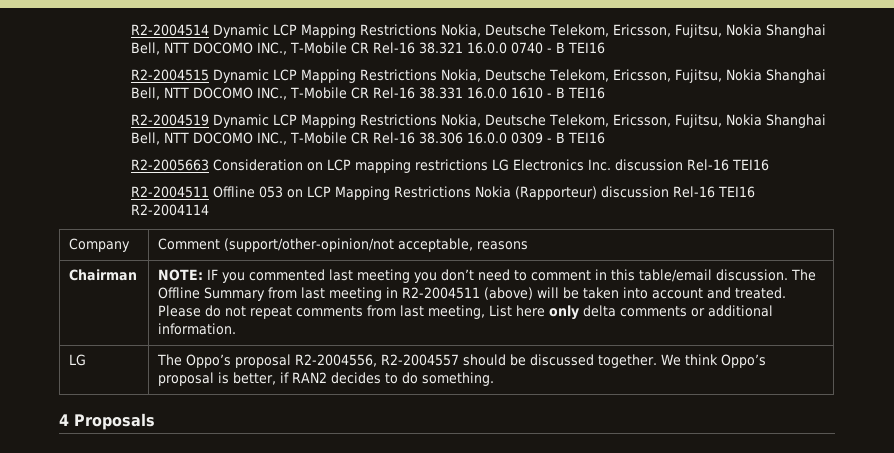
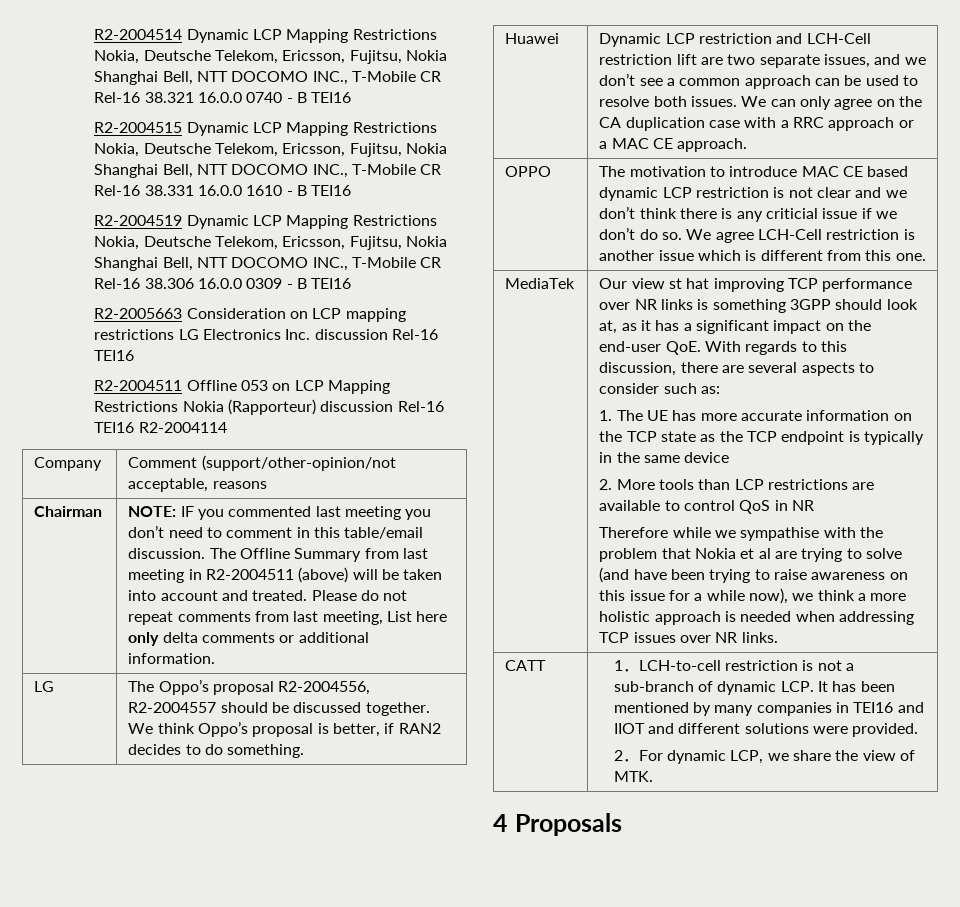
(495, 379) none -> [505,33,560,44] [599,33,871,47] [599,54,926,68] [599,73,918,89] [599,96,922,110] [599,117,914,131] [599,138,748,152] [505,166,552,177] [599,166,909,177] [599,187,907,201] [599,206,897,222] [599,227,915,243] [599,250,926,261] [505,278,576,289] [599,278,913,292] [599,299,918,313] [599,320,871,334] [599,341,847,355] [599,362,874,376] [599,383,720,394] [599,410,912,421] [599,431,924,445] [599,452,730,463] [599,479,875,490] [599,500,814,514] [599,527,883,541] [599,548,902,562] [599,567,908,583] [599,588,907,604] [599,611,914,625] [599,632,778,643] [505,660,547,671] [613,660,855,672] [613,681,895,695] [613,702,924,716] [613,723,919,737] [613,750,916,764] [613,771,653,782] // Huawei | Dynamic LCP restriction and LCH-Cell restriction lift are two separate issues, and we don’t see a common approach can be used to resolve both issues. We can only agree on the CA duplication case with a RRC approach or a MAC CE approach. // OPPO | The motivation to introduce MAC CE based dynamic LCP restriction is not clear and we don’t think there is any criticial issue if we don’t do so. We agree LCH-Cell restriction is another issue which is different from this one. // MediaTek | Our view st hat improving TCP performance over NR links is something 3GPP should look at, as it has a significant impact on the end-user QoE. With regards to this discussion, there are several aspects to consider such as: // 1. The UE has more accurate information on the TCP state as the TCP endpoint is typically in the same device // 2. More tools than LCP restrictions are available to control QoS in NR // Therefore while we sympathise with the problem that Nokia et al are trying to solve (and have been trying to raise awareness on this issue for a while now), we think a more holistic approach is needed when addressing TCP issues over NR links. // CATT | 1．LCH-to-cell restriction is not a sub-branch of dynamic LCP. It has been mentioned by many companies in TEI16 and IIOT and different solutions were provided. // 2．For dynamic LCP, we share the view of MTK.

